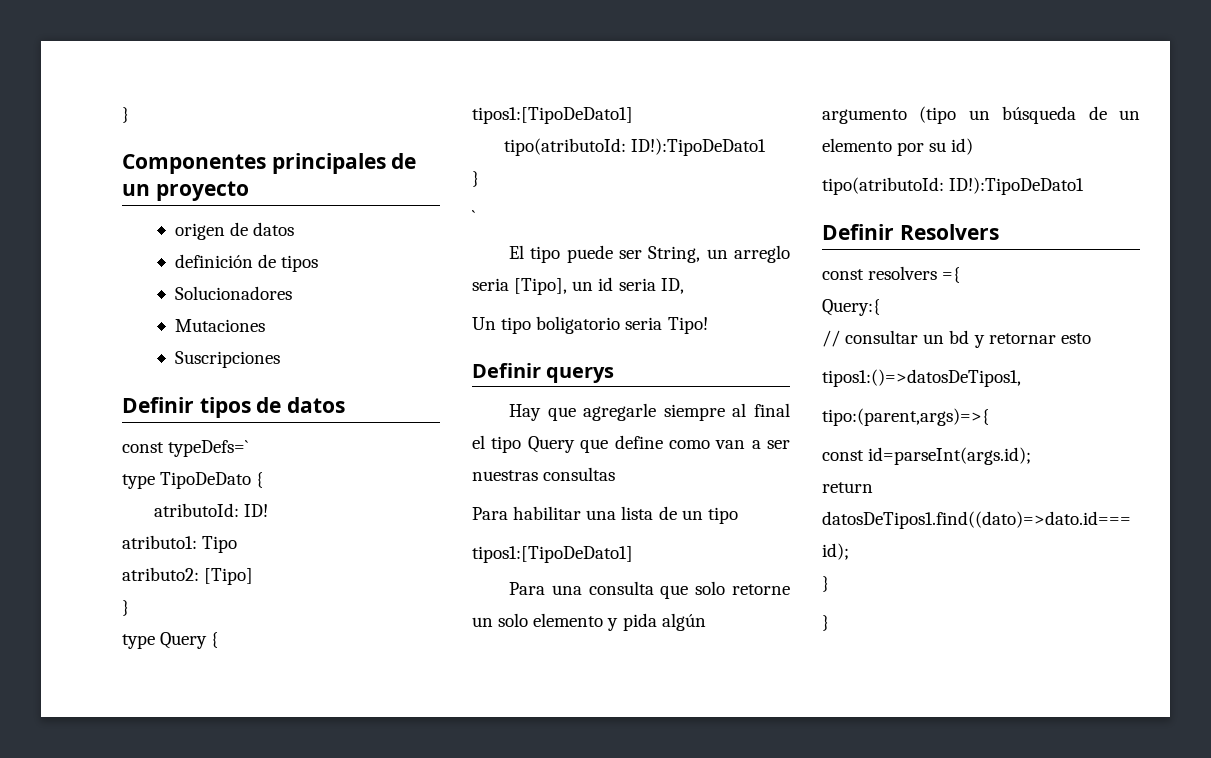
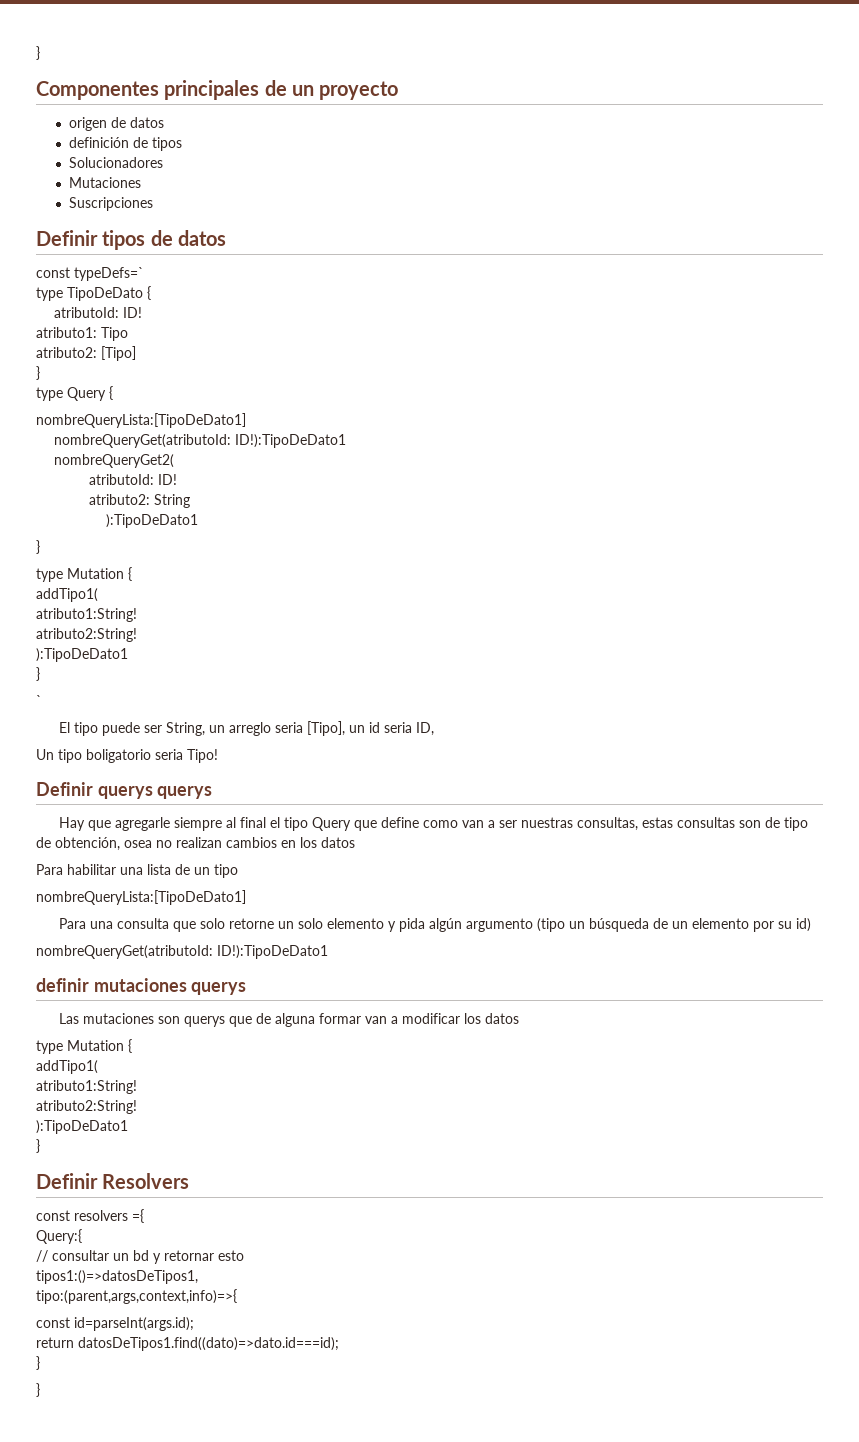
[472,107,633,124] [503,138,767,156] tipos1:[TipoDeDato1] // tipo(atributoId: ID!):TipoDeDato1 -> [36,413,246,428] [53,434,346,448] [53,454,174,468] [88,474,177,485] [88,494,190,508] [106,514,199,528] [36,540,40,554] [36,567,132,582] [36,588,98,602] [36,608,137,622] [36,628,137,642] [36,648,128,662] nombreQueryLista:[TipoDeDato1] // nombreQueryGet(atributoId: ID!):TipoDeDato1 // nombreQueryGet2( // atributoId: ID! // atributo2: String // ):TipoDeDato1 // } // type Mutation { // addTipo1( // atributo1:String! // atributo2:String! // ):TipoDeDato1
(615, 375) none -> [157,786,213,799] querys
(538, 475) none -> [576,817,673,831] consultas, estas
(616, 474) none -> [738,817,808,831] [36,837,355,851] son de tipo de obtención, osea no realizan cambios en los datos
[472,546,633,563] tipos1:[TipoDeDato1] -> [36,890,246,905] nombreQueryLista:[TipoDeDato1]
[822,177,1085,195] tipo(atributoId: ID!):TipoDeDato1 -> [36,945,328,959] [36,978,247,995] [58,1013,519,1027] [36,1039,132,1054] [36,1060,98,1074] [36,1080,137,1094] [36,1100,137,1114] [36,1120,128,1134] [36,1139,40,1153] nombreQueryGet(atributoId: ID!):TipoDeDato1 // definir mutaciones querys // Las mutaciones son querys que de alguna formar van a modificar los datos // type Mutation { // addTipo1( // atributo1:String! // atributo2:String! // ):TipoDeDato1 // }
[822,408,989,426] tipo:(parent,args)=>{ -> [36,1289,237,1304] tipo:(parent,args,context,info)=>{

